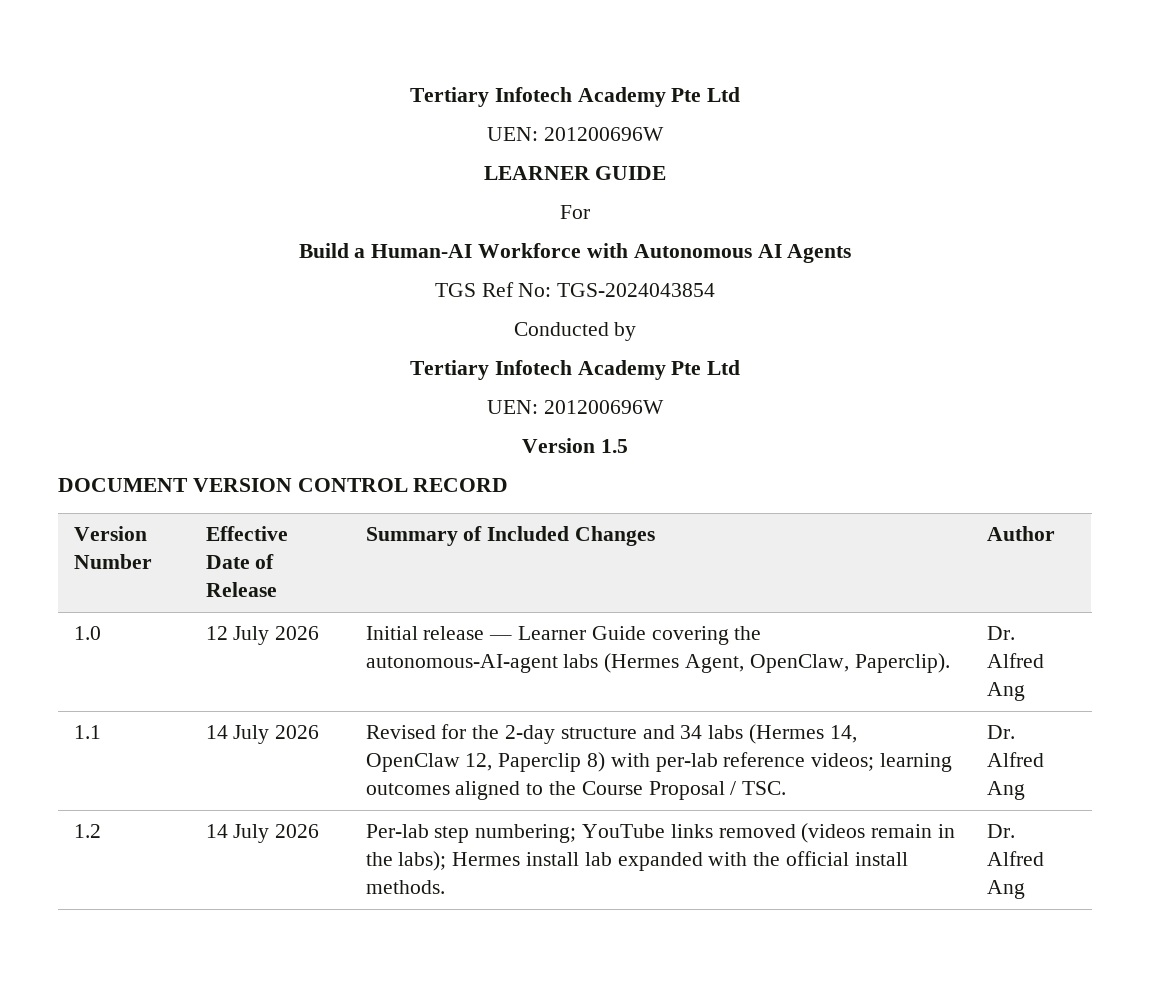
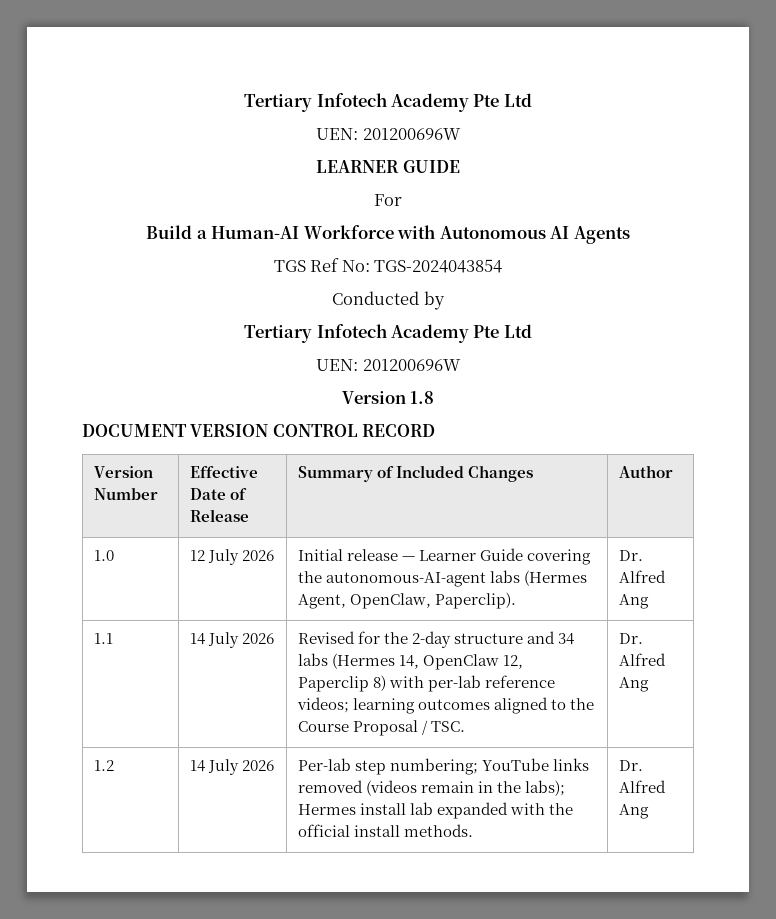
[600,439,628,453] 1.5 -> [410,391,435,404] 1.8

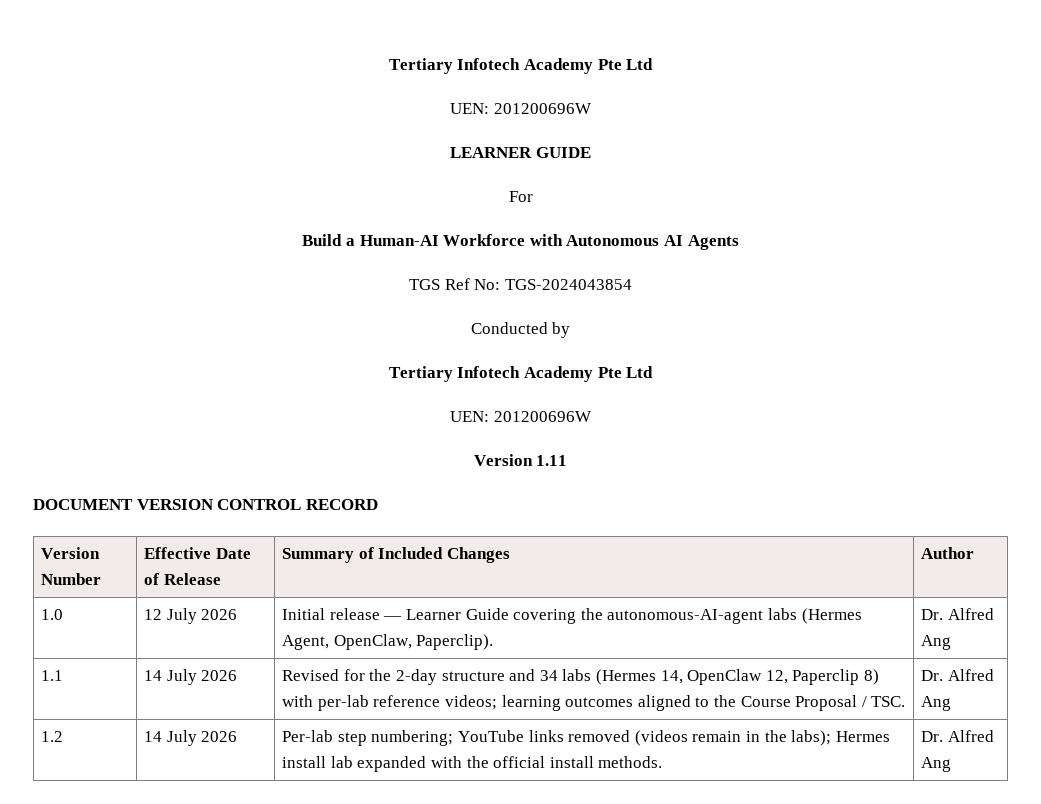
[410,391,435,404] 1.8 -> [536,455,568,466] 1.11

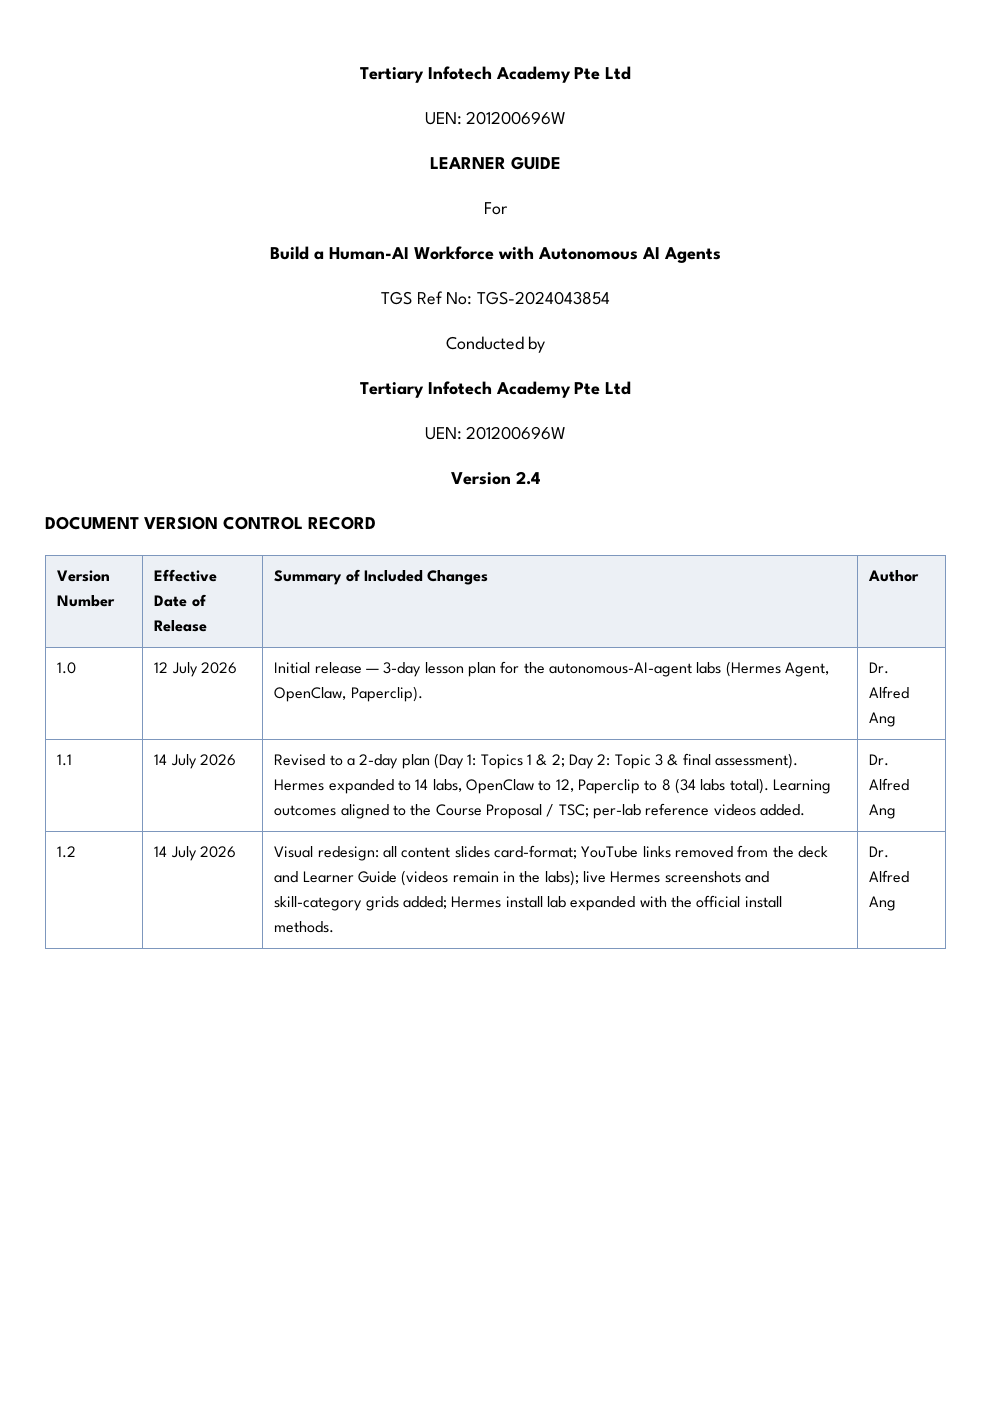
[536,455,568,466] 1.11 -> [515,471,540,485] 2.4
[406,608,577,624] Learner Guide covering -> [383,661,520,677] 3-day lesson plan for
[343,669,879,685] [282,695,561,711] for the 2-day structure and 34 labs (Hermes 14, OpenClaw 12, Paperclip 8) with per-lab reference videos; learning -> [329,753,798,769] [274,778,831,794] to a 2-day plan (Day 1: Topics 1 & 2; Day 2: Topic 3 & final assessment). Hermes expanded to 14 labs, OpenClaw to 12, Paperclip to 8 (34 labs total). Learning
[871,696,906,707] TSC. -> [558,803,805,819] TSC; per-lab reference videos added.
[282,730,631,746] Per-lab step numbering; YouTube links removed -> [274,845,828,861] [274,871,398,883] Visual redesign: all content slides card-format; YouTube links removed from the deck and Learner Guide
(832, 738) none -> [583,871,769,883] [274,896,448,911] live Hermes screenshots and skill-category grids added;

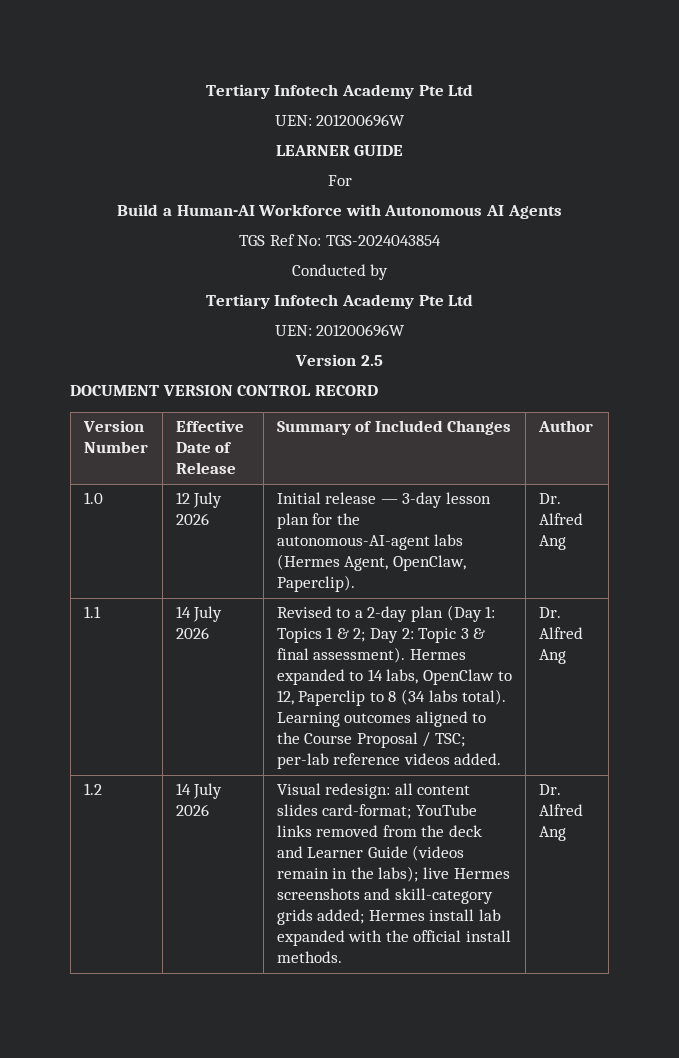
[515,471,540,485] 2.4 -> [360,355,383,366] 2.5

